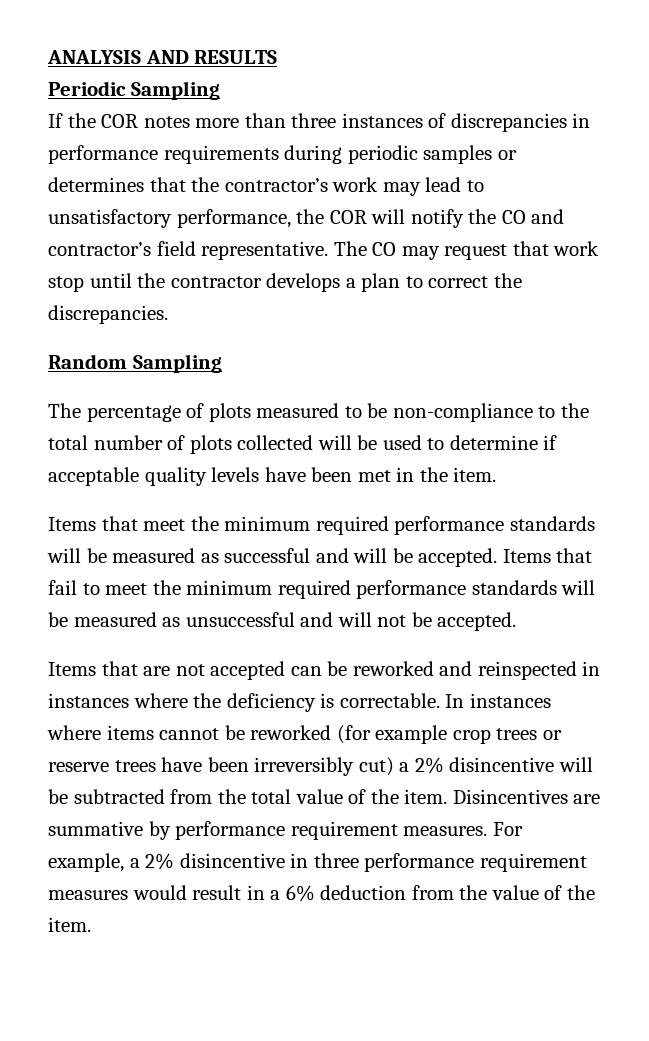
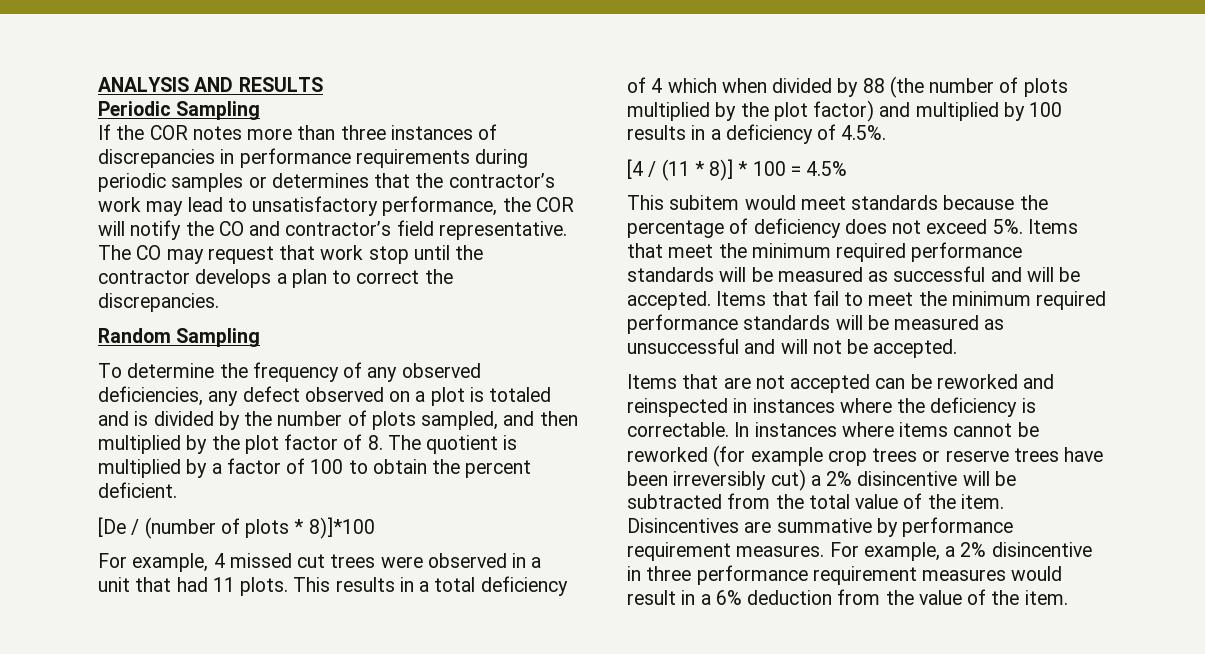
[48,403,589,422] [48,435,558,454] [48,467,497,486] The percentage of plots measured to be non-compliance to the total number of plots collected will be used to determine if acceptable quality levels have been met in the item. // -> [98,362,481,382] [98,386,552,406] [98,410,578,430] [98,434,518,454] [98,458,532,478] [98,482,177,498] [98,517,375,539] [98,553,542,572] [98,576,568,596] [627,76,1068,98] [627,100,1063,122] [627,124,887,144] [627,159,848,181] [627,195,1048,210] [627,218,1023,238] To determine the frequency of any observed deficiencies, any defect observed on a plot is totaled and is divided by the number of plots sampled, and then multiplied by the plot factor of 8. The quotient is multiplied by a factor of 100 to obtain the percent deficient. // [De / (number of plots * 8)]*100 // For example, 4 missed cut trees were observed in a unit that had 11 plots. This results in a total deficiency of 4 which when divided by 88 (the number of plots multiplied by the plot factor) and multiplied by 100 results in a deficiency of 4.5%. // [4 / (11 * 8)] * 100 = 4.5% // This subitem would meet standards because the percentage of deficiency does not exceed 5%.

